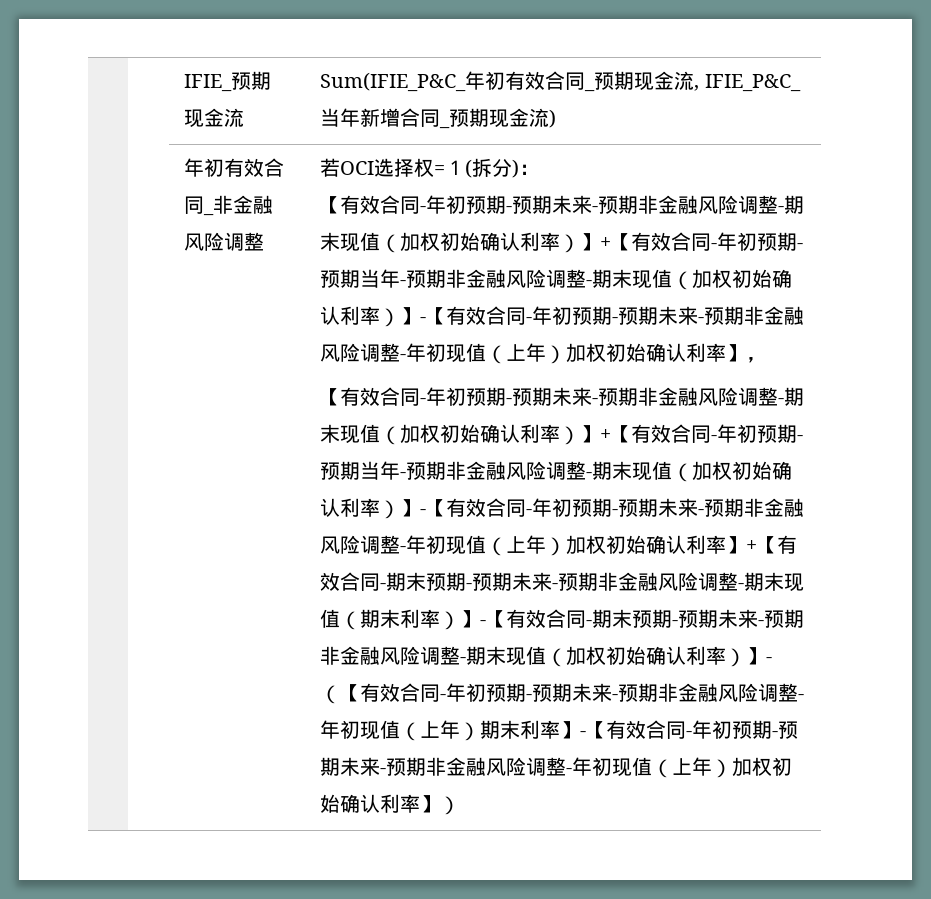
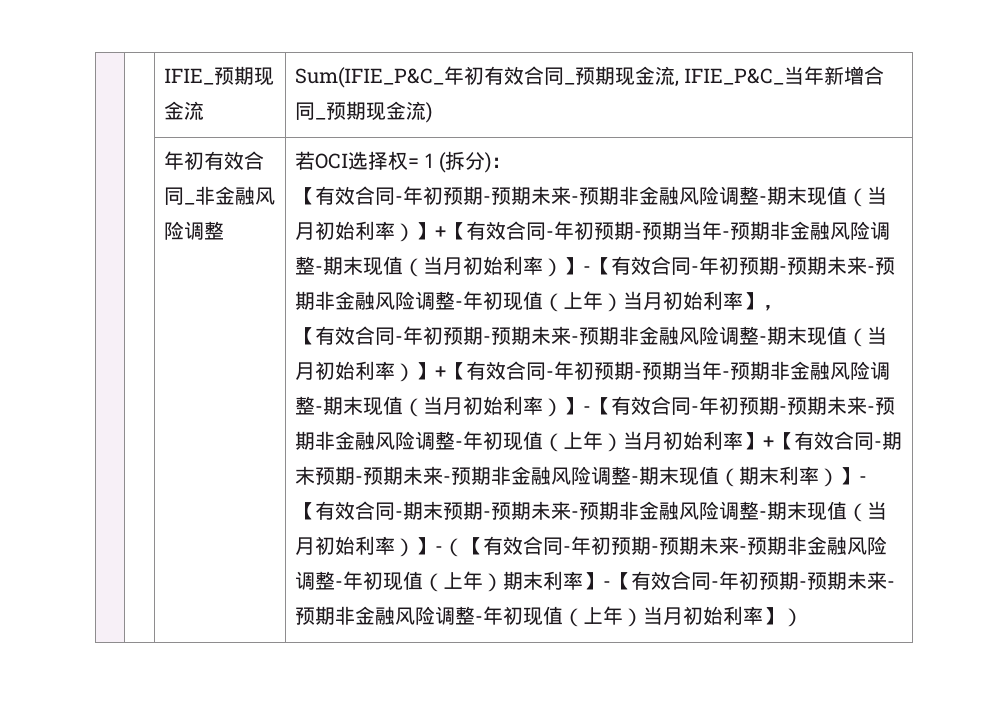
[400,232,521,252] 加权初始确认 -> [866,186,887,205] [294,221,355,240] 当月初始
[692,269,793,289] [320,306,341,325] 加权初始确认 -> [422,256,503,275] 当月初始
[566,343,687,363] 加权初始确认 -> [622,291,703,310] 当月初始
[400,424,521,444] 加权初始确认 -> [866,326,887,345] [294,361,355,380] 当月初始
[692,461,793,481] [320,498,341,517] 加权初始确认 -> [422,396,503,415] 当月初始
[566,535,687,555] 加权初始确认 -> [622,431,703,450] 当月初始
[566,646,687,666] 加权初始确认 -> [866,501,887,520] [294,536,355,555] 当月初始
[732,757,793,777] [320,794,381,813] 加权初始确认 -> [642,606,723,625] 当月初始

